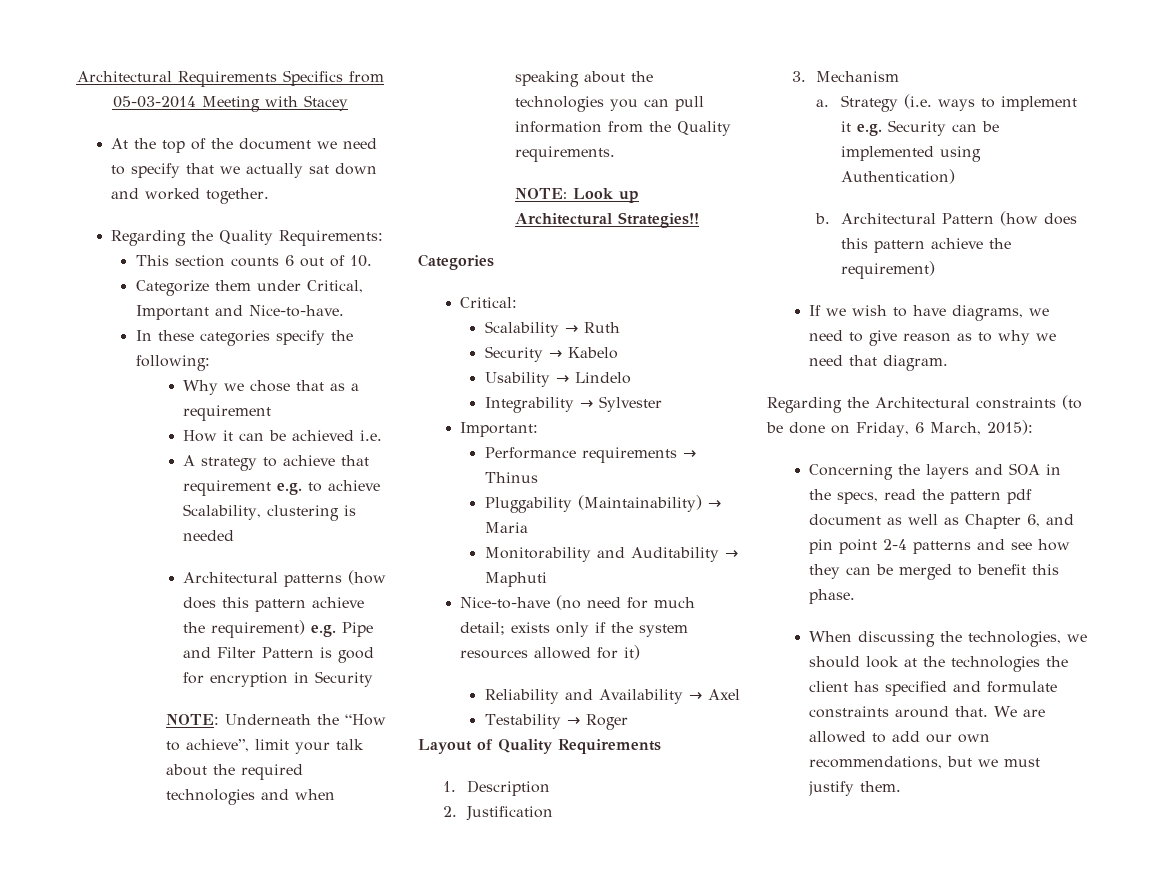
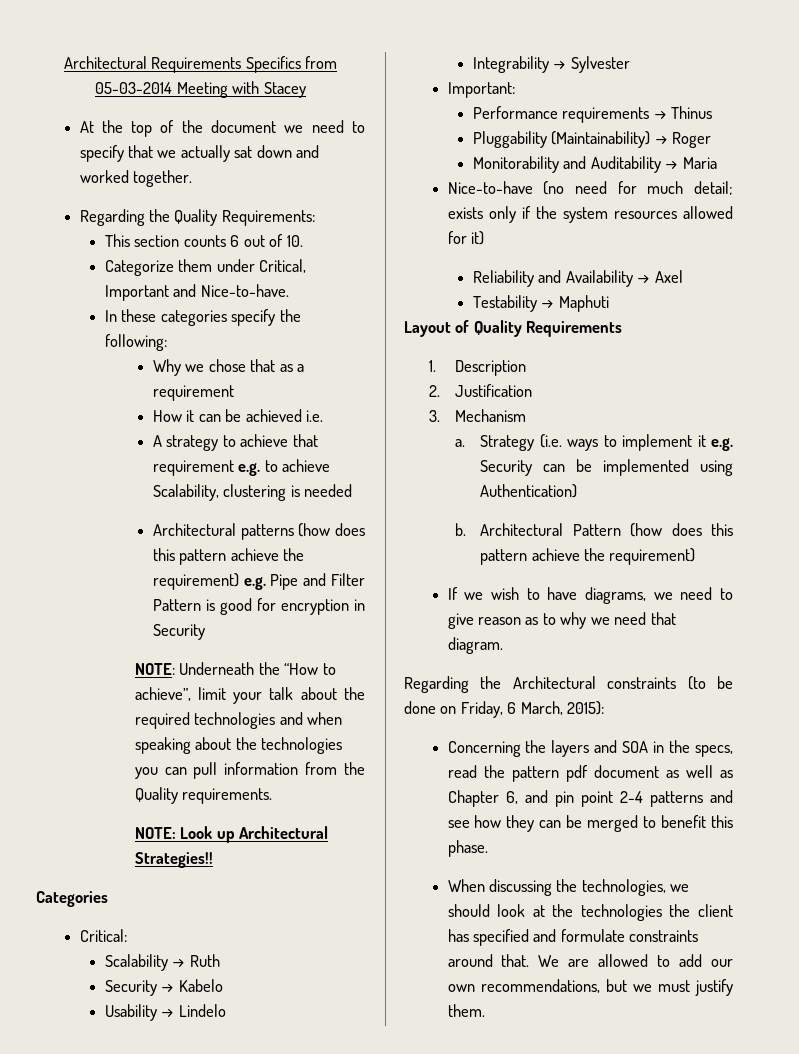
[484,522,528,533] Maria -> [672,132,712,148] Roger
[484,572,547,587] Maphuti -> [682,157,717,169] Maria
[585,714,628,730] Roger -> [558,295,609,312] Maphuti

